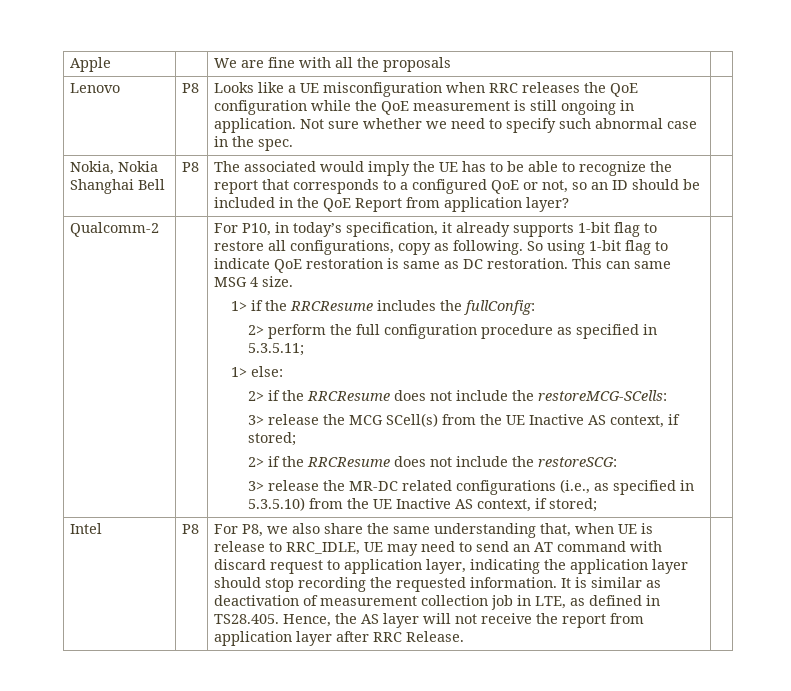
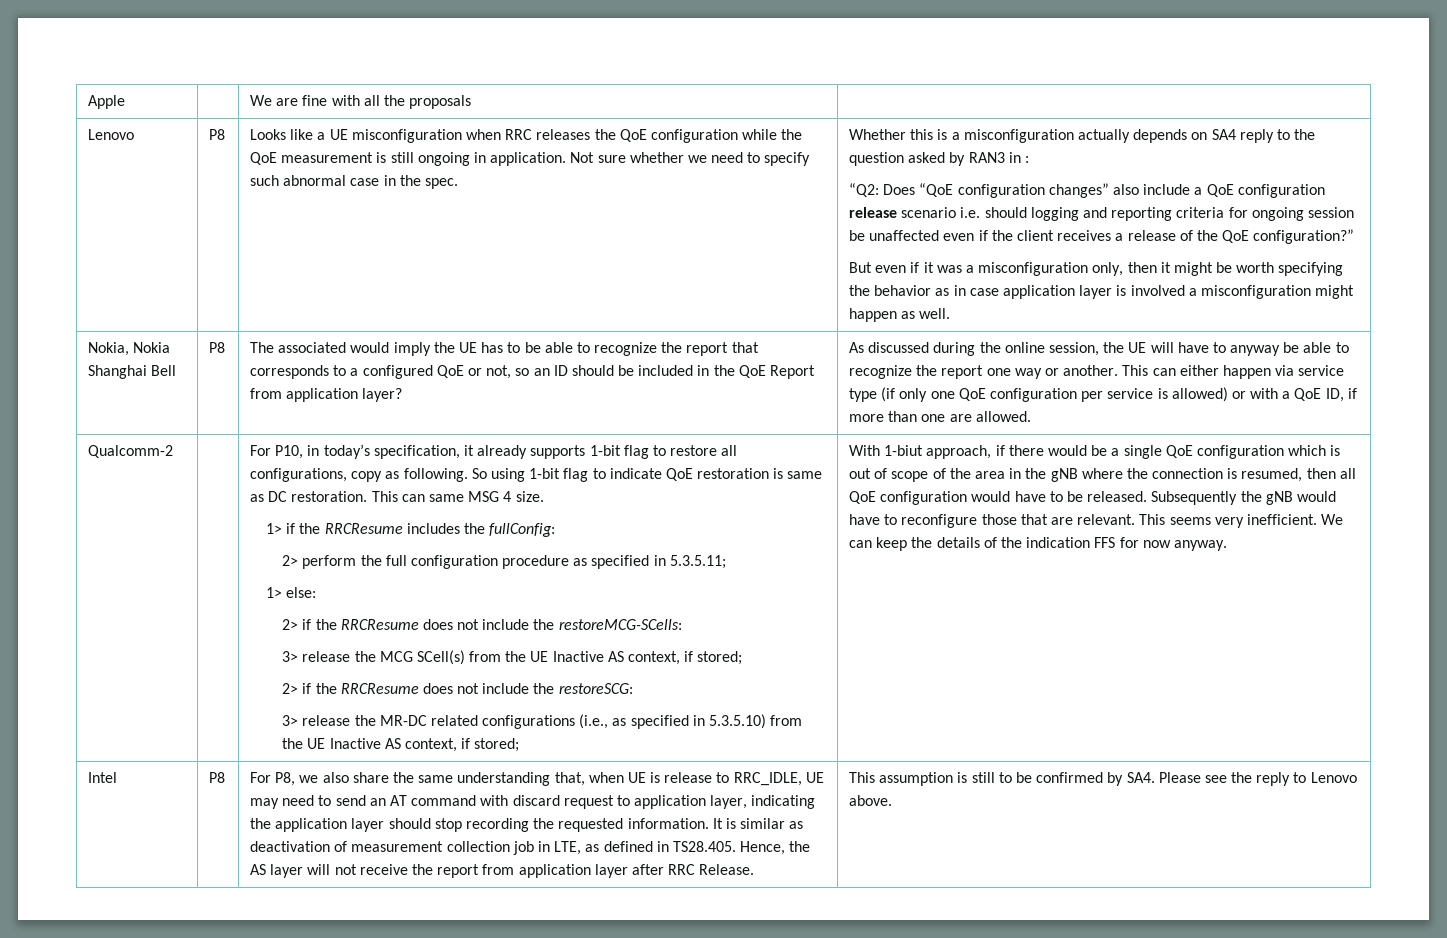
(294, 145) none -> [849,129,1316,143] [849,152,1029,166] [849,183,1325,198] [849,207,1354,221] [849,229,1355,244] [849,262,1344,276] [849,285,1355,299] [849,308,951,322] Whether this is a misconfiguration actually depends on SA4 reply to the question asked by RAN3 in : // “Q2: Does “QoE configuration changes” also include a QoE configuration release scenario i.e. should logging and reporting criteria for ongoing session be unaffected even if the client receives a release of the QoE configuration?” // But even if it was a misconfiguration only, then it might be worth specifying the behavior as in case application layer is involved a misconfiguration might happen as well.
(570, 204) none -> [849,342,1349,356] [849,365,1345,379] [849,387,1357,402] [849,411,1031,422] As discussed during the online session, the UE will have to anyway be able to recognize the report one way or another. This can either happen via service type (if only one QoE configuration per service is allowed) or with a QoE ID, if more than one are allowed.
(597, 505) none -> [849,445,1341,459] [849,468,1356,482] [849,491,1336,505] [849,514,1344,528] [849,537,1227,551] With 1-biut approach, if there would be a single QoE configuration which is out of scope of the area in the gNB where the connection is resumed, then all QoE configuration would have to be released. Subsequently the gNB would have to reconfigure those that are relevant. This seems very inefficient. We can keep the details of the indication FFS for now anyway.
(465, 636) none -> [849,772,1357,786] [849,795,893,806] This assumption is still to be confirmed by SA4. Please see the reply to Lenovo above.

